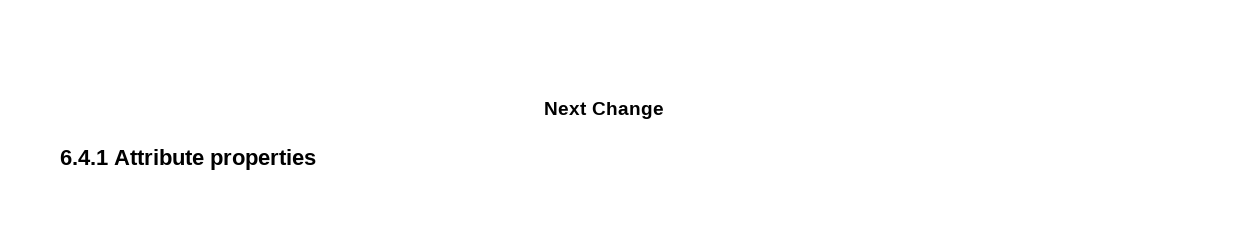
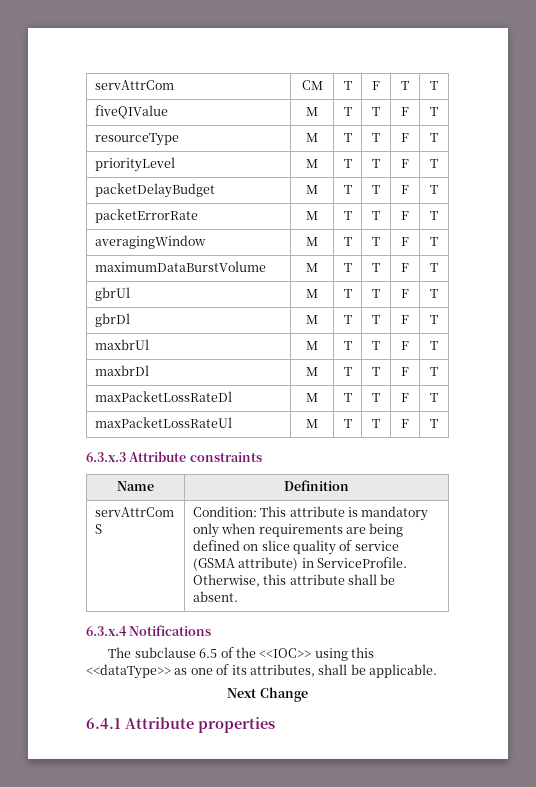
(544, 108) none -> [94,80,174,90] [301,80,323,90] [343,81,352,90] [372,81,380,90] [401,81,409,90] [430,81,438,90] [94,105,168,119] [306,107,318,116] [343,107,352,116] [372,107,380,116] [401,107,409,116] [430,107,438,116] [94,133,179,146] [306,133,318,142] [343,133,352,142] [372,133,380,142] [401,133,409,142] [430,133,438,142] [94,157,175,172] [306,159,318,168] [343,159,352,168] [372,159,380,168] [401,159,409,168] [430,159,438,168] [94,183,215,198] [306,185,318,194] [343,185,352,194] [372,185,380,194] [401,185,409,194] [430,185,438,194] [94,209,198,223] [306,211,318,220] [343,211,352,220] [372,211,380,220] [401,211,409,220] [430,211,438,220] [94,235,206,249] [306,237,318,246] [343,237,352,246] [372,237,380,246] [401,237,409,246] [430,237,438,246] [94,261,266,272] [306,263,318,272] [343,263,352,272] [372,263,380,272] [401,263,409,272] [430,263,438,272] [94,287,130,301] [306,289,318,298] [343,289,352,298] [372,289,380,298] [401,289,409,298] [430,289,438,298] [94,313,130,327] [306,315,318,324] [343,315,352,324] [372,315,380,324] [401,315,409,324] [430,315,438,324] [94,339,149,350] [306,341,318,350] [343,341,352,350] [372,341,380,350] [401,341,409,350] [430,341,438,350] [94,365,149,376] [306,367,318,376] [343,367,352,376] [372,367,380,376] [401,367,409,376] [430,367,438,376] [94,391,232,402] [306,393,318,402] [343,393,352,402] [372,393,380,402] [401,393,409,402] [430,393,438,402] [94,417,232,428] [306,419,318,428] [343,419,352,428] [372,419,380,428] [401,419,409,428] [430,419,438,428] [86,451,262,462] [117,481,154,491] [284,480,349,491] [94,507,174,517] [94,524,102,534] [192,506,429,521] [192,523,404,538] [192,540,399,555] [192,557,407,571] [192,574,396,587] [192,591,238,602] [86,625,212,636] [108,647,375,661] [86,664,437,679] servAttrCom | CM | T | F | T | T // fiveQIValue | M | T | T | F | T // resourceType | M | T | T | F | T // priorityLevel | M | T | T | F | T // packetDelayBudget | M | T | T | F | T // packetErrorRate | M | T | T | F | T // averagingWindow | M | T | T | F | T // maximumDataBurstVolume | M | T | T | F | T // gbrUl | M | T | T | F | T // gbrDl | M | T | T | F | T // maxbrUl | M | T | T | F | T // maxbrDl | M | T | T | F | T // maxPacketLossRateDl | M | T | T | F | T // maxPacketLossRateUl | M | T | T | F | T // 6.3.x.3 Attribute constraints // Name | Definition // servAttrCom S | Condition: This attribute is mandatory only when requirements are being defined on slice quality of service (GSMA attribute) in ServiceProfile. Otherwise, this attribute shall be absent. // 6.3.x.4 Notifications // The subclause 6.5 of the <<IOC>> using this <<dataType>> as one of its attributes, shall be applicable. //

